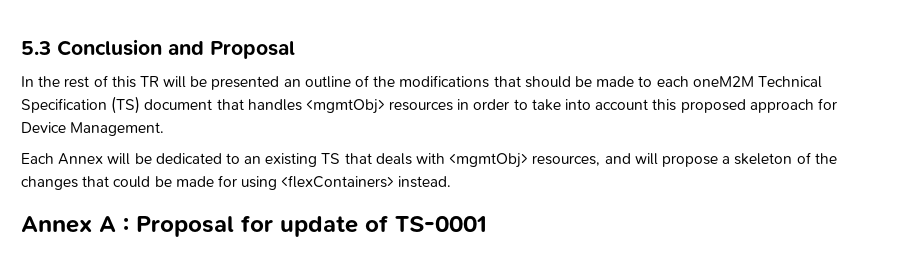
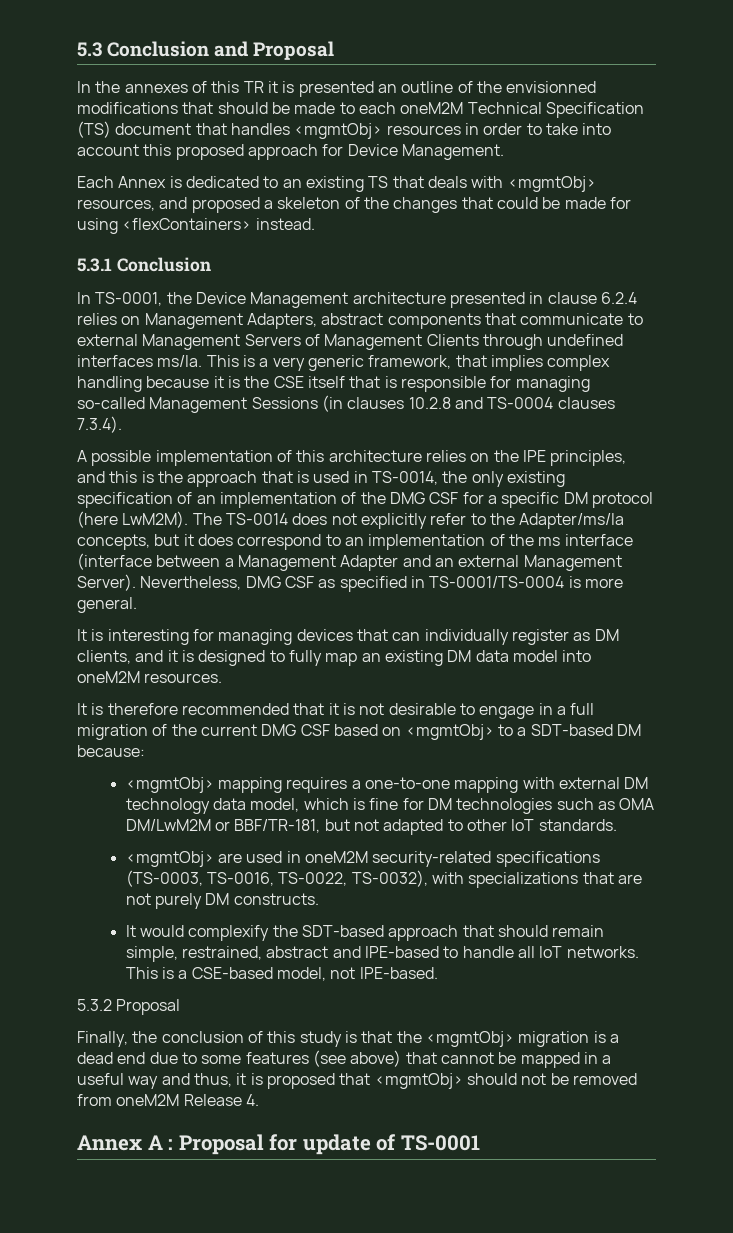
[64,76,90,88] rest -> [124,84,188,93] annexes
[163,76,208,88] will be -> [267,81,295,93] it is
(396, 81) none -> [506,81,597,93] envisionned
[107,153,152,165] will be -> [169,176,182,188] is
[634,153,718,167] will propose -> [191,197,260,213] proposed
(452, 182) none -> [77,257,211,272] [77,292,637,308] [77,313,643,329] [77,334,624,350] [77,355,611,371] [77,376,590,392] [77,395,615,413] [77,416,122,433] [77,450,627,466] [77,471,565,487] [77,492,653,508] [77,511,625,529] [77,534,633,550] [77,553,622,571] [77,574,623,592] [77,597,137,613] [77,629,619,645] [77,650,592,666] [77,671,223,683] [77,703,595,719] [77,724,641,740] [77,745,145,757] [125,777,649,793] [125,798,655,814] [125,819,617,835] [125,851,600,867] [125,870,643,888] [125,893,319,909] [125,925,605,941] [125,946,639,962] [125,967,438,981] [77,999,181,1015] [77,1031,619,1047] [77,1050,612,1068] [77,1073,637,1089] [77,1094,259,1106] // 5.3.1 Conclusion // In TS-0001, the Device Management architecture presented in clause 6.2.4 relies on Management Adapters, abstract components that communicate to external Management Servers of Management Clients through undefined interfaces ms/la. This is a very generic framework, that implies complex handling because it is the CSE itself that is responsible for managing so-called Management Sessions (in clauses 10.2.8 and TS-0004 clauses 7.3.4). // A possible implementation of this architecture relies on the IPE principles, and this is the approach that is used in TS-0014, the only existing specification of an implementation of the DMG CSF for a specific DM protocol (here LwM2M). The TS-0014 does not explicitly refer to the Adapter/ms/la concepts, but it does correspond to an implementation of the ms interface (interface between a Management Adapter and an external Management Server). Nevertheless, DMG CSF as specified in TS-0001/TS-0004 is more general. // It is interesting for managing devices that can individually register as DM clients, and it is designed to fully map an existing DM data model into oneM2M resources. // It is therefore recommended that it is not desirable to engage in a full migration of the current DMG CSF based on <mgmtObj> to a SDT-based DM because: // <mgmtObj> mapping requires a one-to-one mapping with external DM technology data model, which is fine for DM technologies such as OMA DM/LwM2M or BBF/TR-181, but not adapted to other IoT standards. // <mgmtObj> are used in oneM2M security-related specifications (TS-0003, TS-0016, TS-0022, TS-0032), with specializations that are not purely DM constructs. // It would complexify the SDT-based approach that should remain simple, restrained, abstract and IPE-based to handle all IoT networks. This is a CSE-based model, not IPE-based. // 5.3.2 Proposal // Finally, the conclusion of this study is that the <mgmtObj> migration is a dead end due to some features (see above) that cannot be mapped in a useful way and thus, it is proposed that <mgmtObj> should not be removed from oneM2M Release 4.

